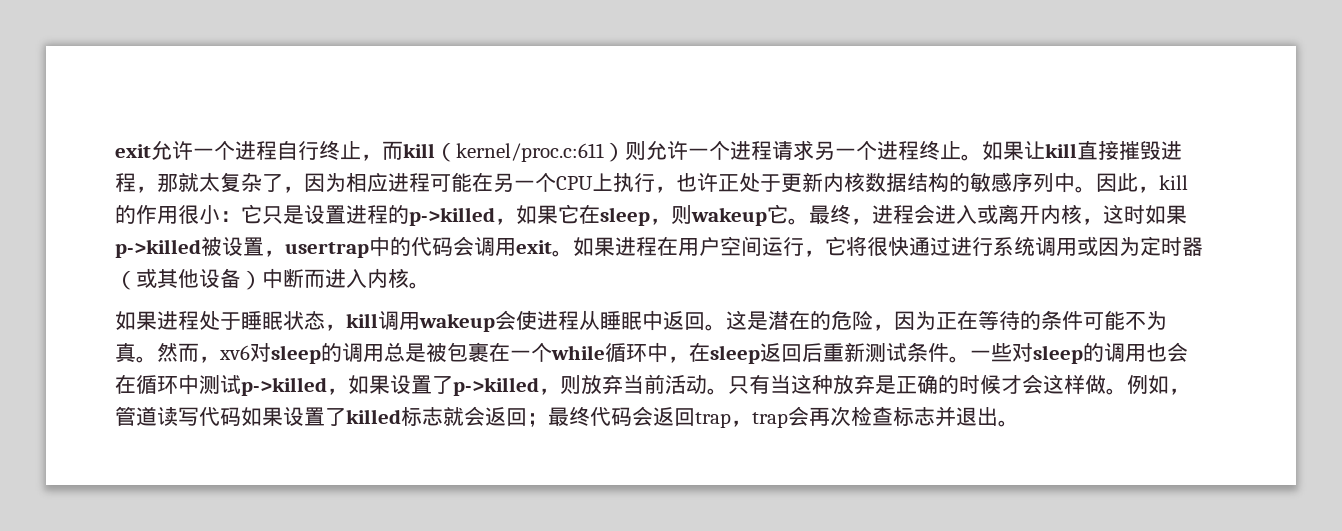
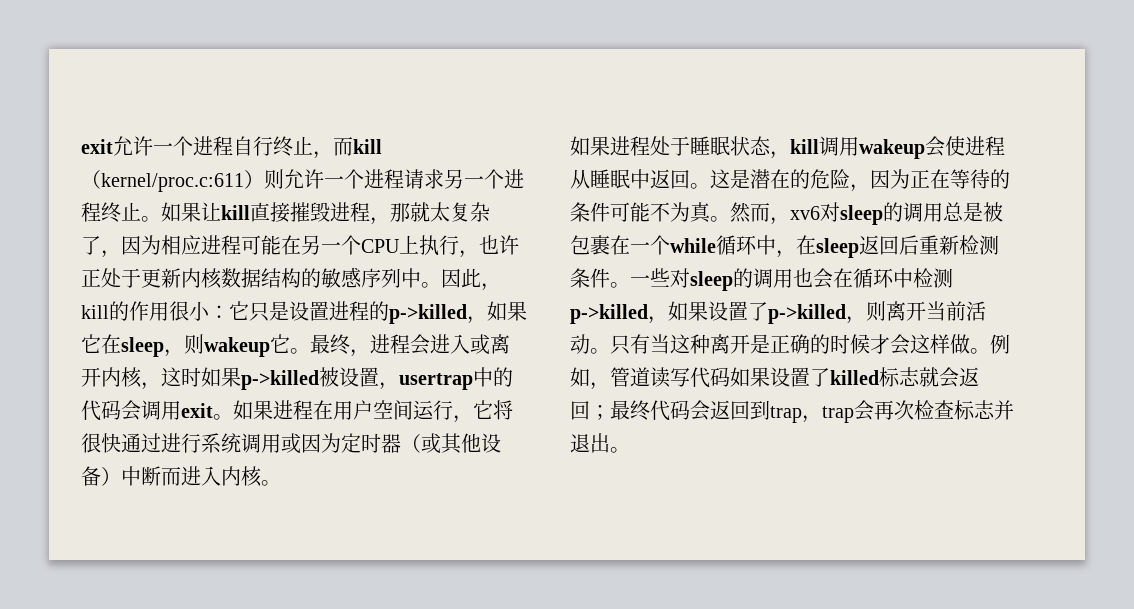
[865,343,907,362] 测试 -> [959,235,999,255] 检测
[199,375,241,394] 测试 -> [913,268,953,288] 检测
[581,375,623,395] 放弃 -> [886,301,926,321] 离开
[833,375,875,395] 放弃 -> [710,334,750,354] 离开
(695, 417) none -> [750,400,770,420] 到

